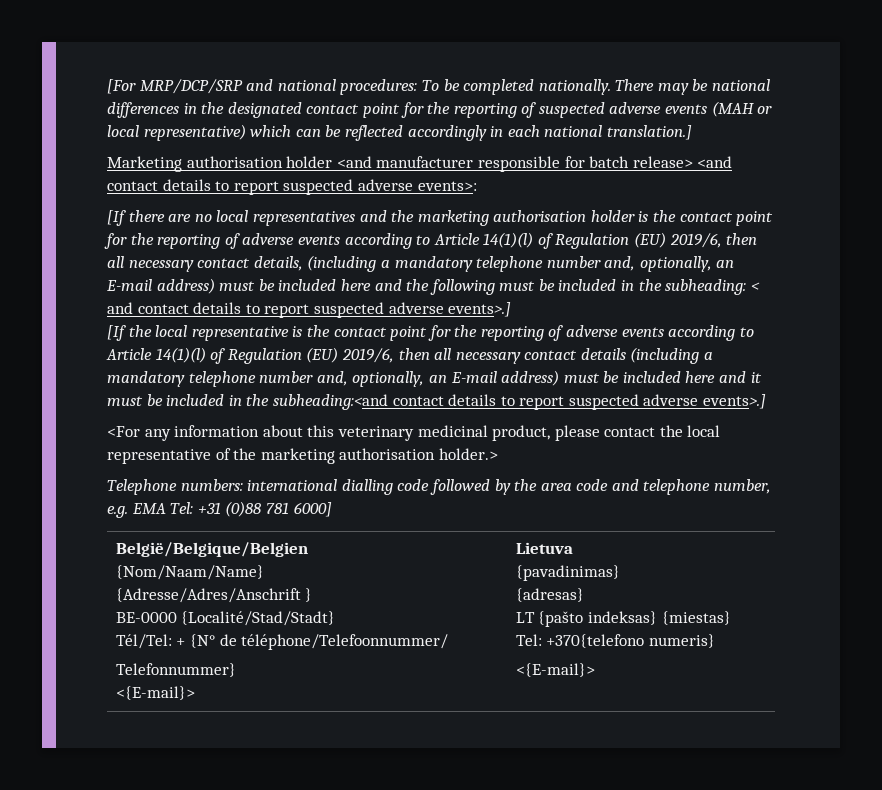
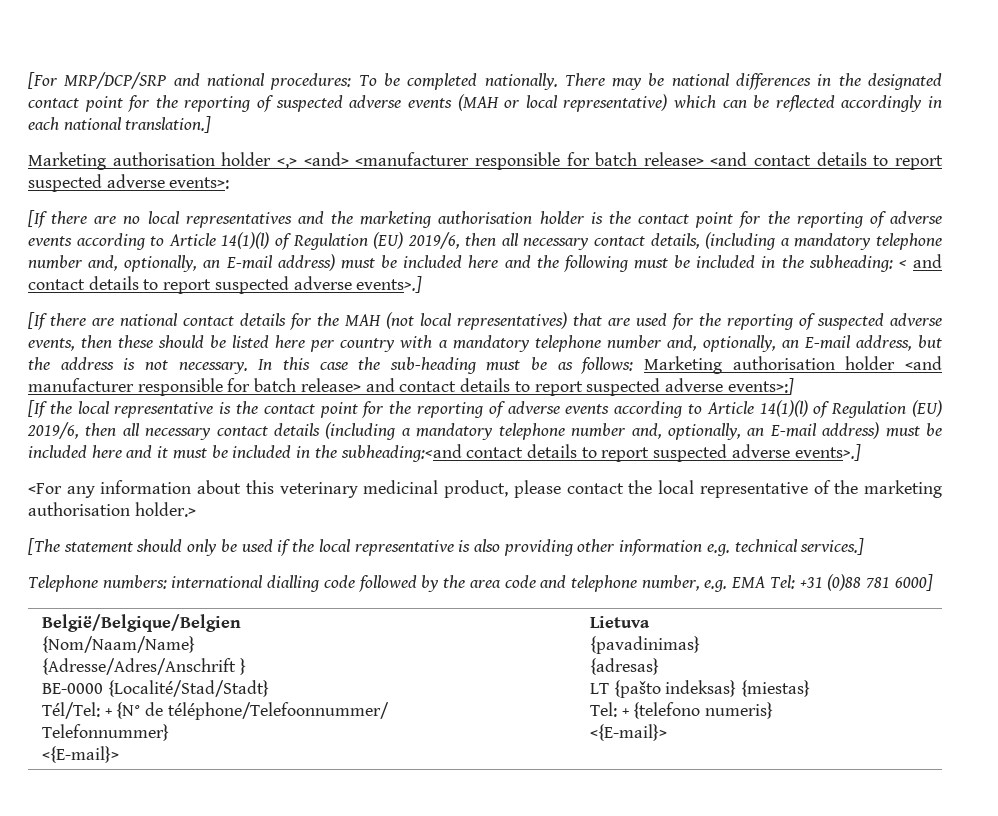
[336,156,474,168] <and manufacturer -> [276,152,470,169] <,> <and> <manufacturer
(512, 309) none -> [28,312,942,330] [28,335,943,352] [28,356,942,374] [28,378,794,396] // [If there are national contact details for the MAH (not local representatives) that are used for the reporting of suspected adverse events, then these should be listed here per country with a mandatory telephone number and, optionally, an E-mail address, but the address is not necessary. In this case the sub-heading must be as follows: Marketing authorisation holder <and manufacturer responsible for batch release> and contact details to report suspected adverse events>:]
(498, 454) none -> [28,538,865,556] // [The statement should only be used if the local representative is also providing other information e.g. technical services.]
[546,634,645,648] +370{telefono -> [621,702,701,719] + {telefono

